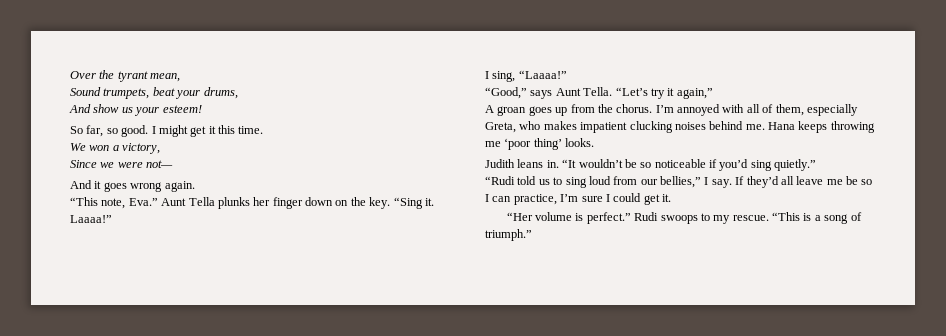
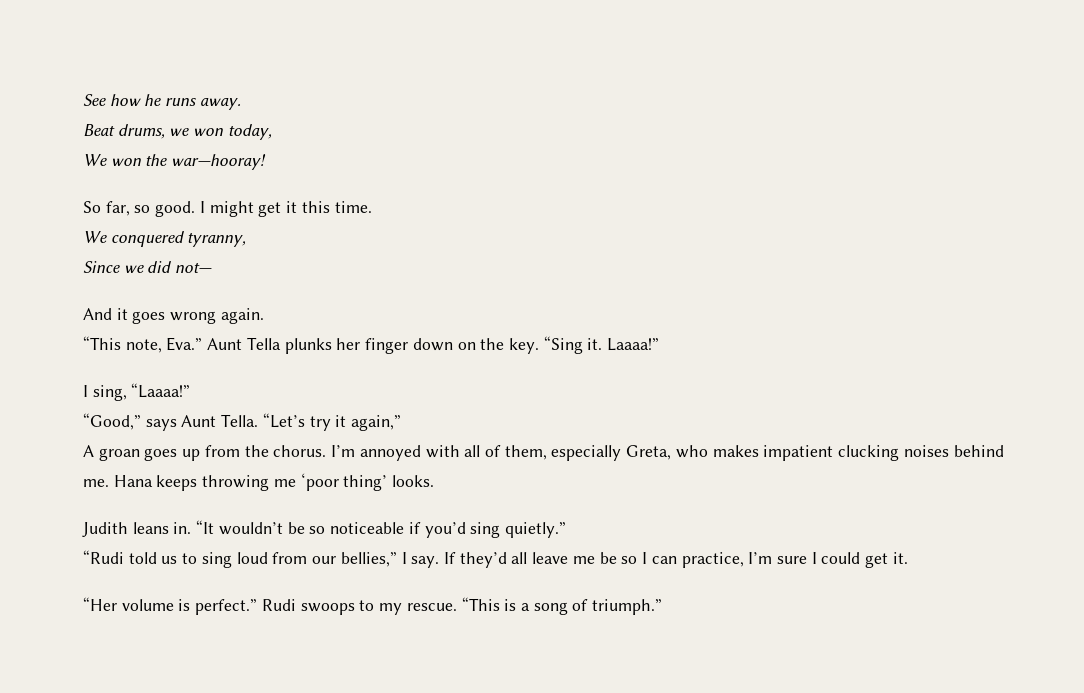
[70,70,181,82] [70,87,238,99] [69,104,202,116] Over the tyrant mean, // Sound trumpets, beat your drums, // And show us your esteem! -> [83,94,241,110] [83,124,272,140] [83,154,267,170] See how he runs away. // Beat drums, we won today, // We won the war—hooray!
[89,143,161,154] won a victory, -> [110,231,247,247] conquered tyranny,
[117,162,143,168] were -> [147,261,173,273] did

